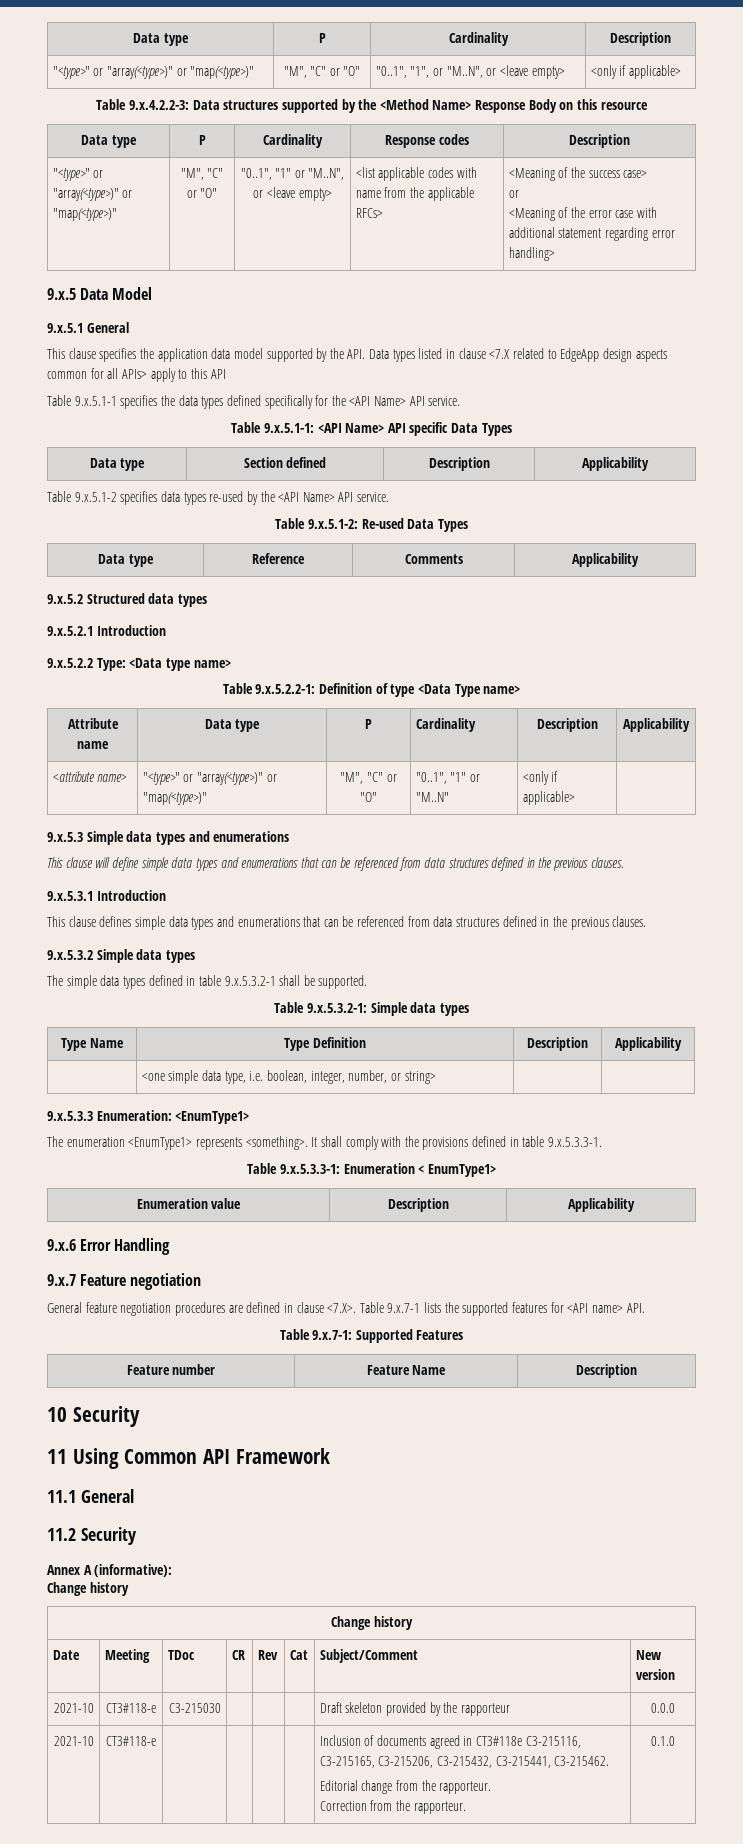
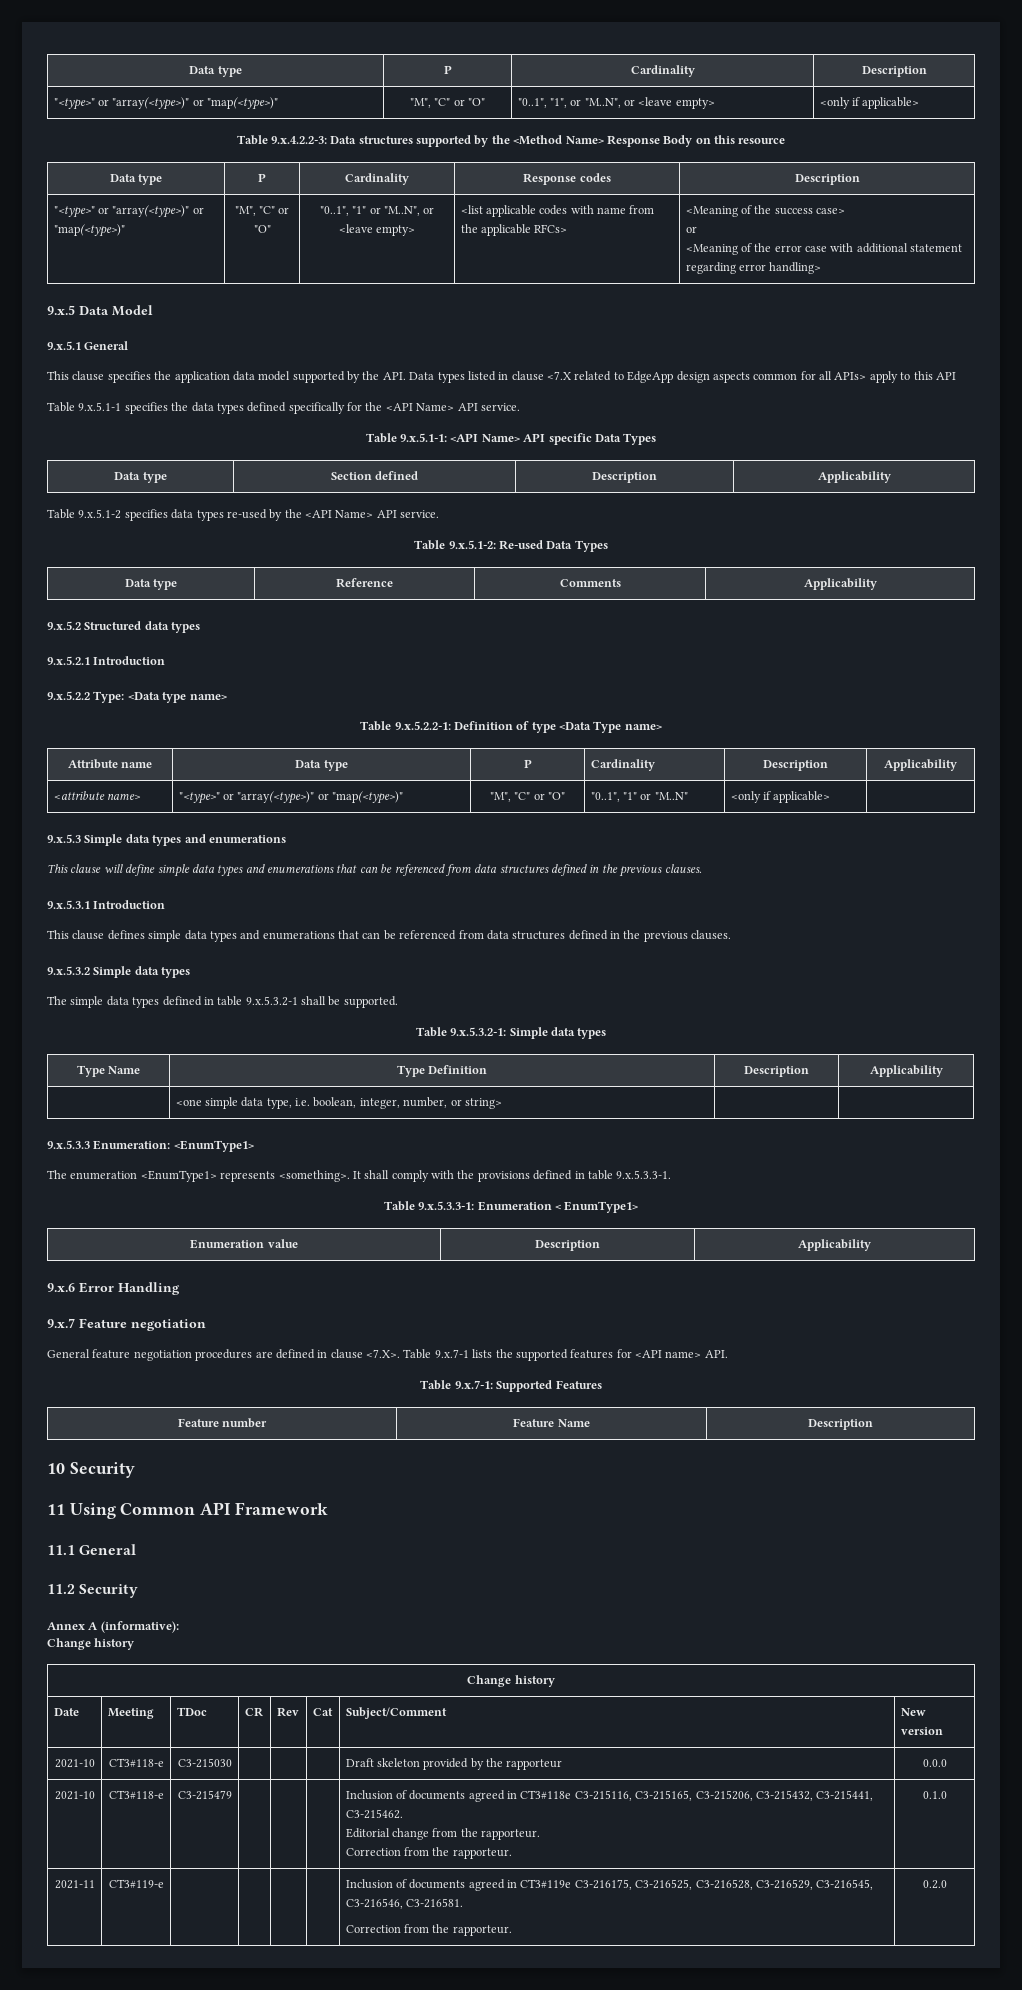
(156, 1741) none -> [177,1790,232,1800] C3-215479
(675, 1741) none -> [54,1880,95,1889] [108,1879,164,1888] [345,1879,874,1891] [345,1898,463,1909] [345,1924,512,1936] [922,1880,947,1889] // 2021-11 | CT3#119-e | | | | | Inclusion of documents agreed in CT3#119e C3-216175, C3-216525, C3-216528, C3-216529, C3-216545, C3-216546, C3-216581. // Correction from the rapporteur. | 0.2.0

